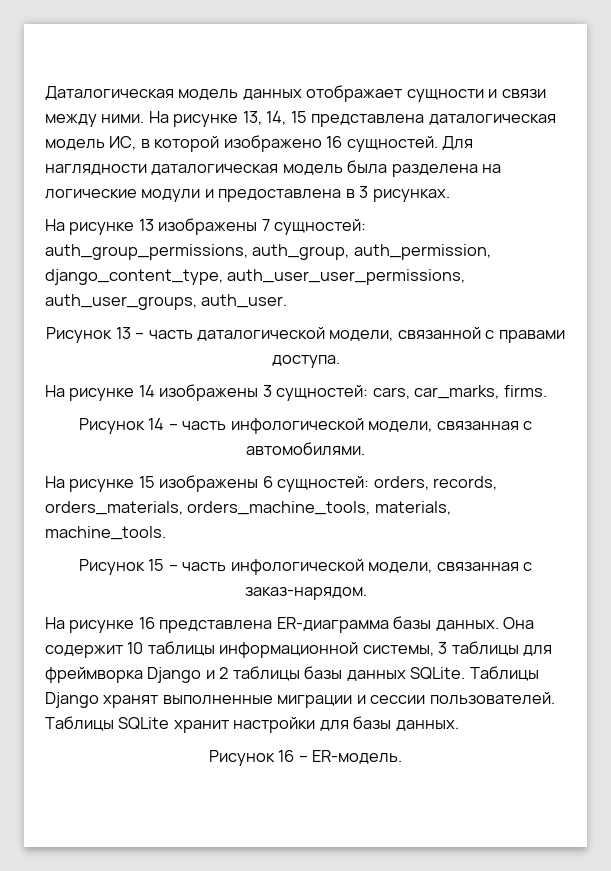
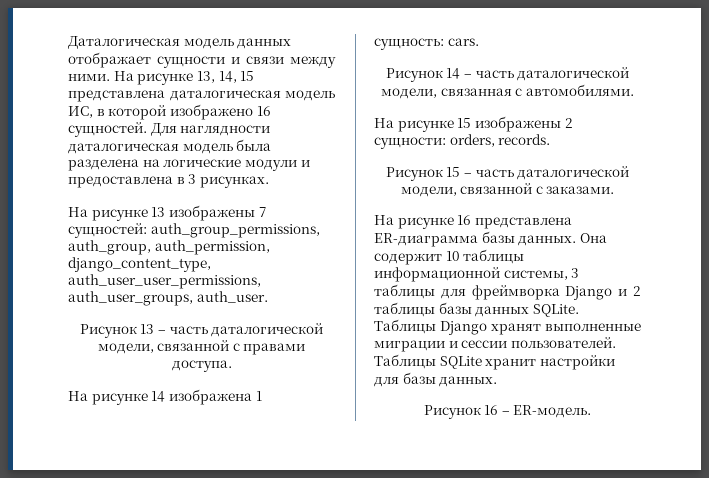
[159,384,547,401] изображены 3 сущностей: cars, car_marks, firms. -> [168,389,262,405] [374,38,479,50] изображена 1 сущность: cars.
[230,418,364,434] инфологической -> [517,67,630,81] даталогической
[262,476,498,492] [45,501,451,515] [45,526,166,540] 6 сущностей: orders, records, orders_materials, orders_machine_tools, materials, machine_tools. -> [564,118,573,128] [374,134,551,149] 2 сущности: orders, records.
[230,559,533,575] [244,587,367,600] инфологической модели, связанная с заказ-нарядом. -> [517,166,630,180] [400,183,615,197] даталогической модели, связанной с заказами.

